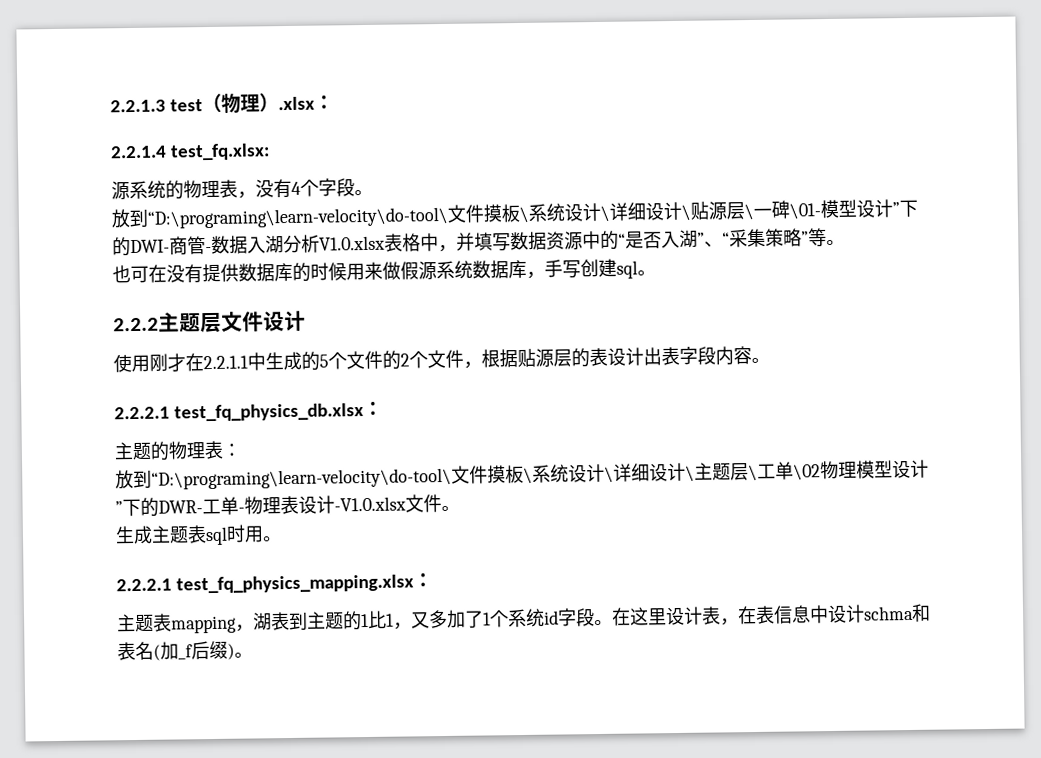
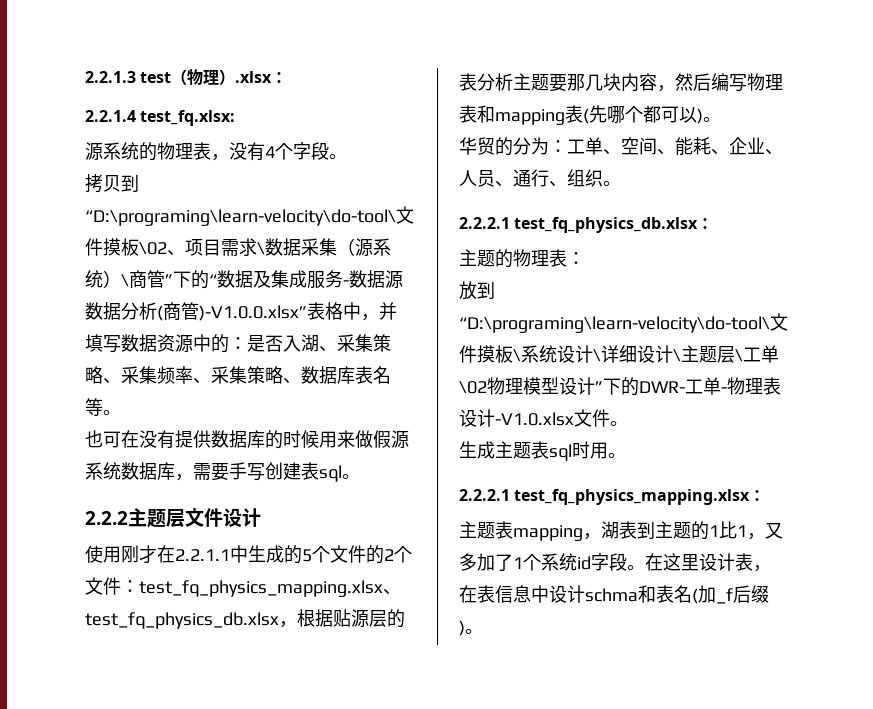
[111,199,918,229] [112,234,385,257] 放到“D:\programing\learn-velocity\do-tool\文件摸板\系统设计\详细设计\贴源层\一碑\01-模型设计”下的DWI-商管-数据入湖分析V1.0.xlsx -> [85,174,139,193] [85,206,414,226] [85,238,391,257] [85,270,403,289] [85,302,307,321] 拷贝到“D:\programing\learn-velocity\do-tool\文件摸板\02、项目需求\数据采集（源系统）\商管”下的“数据及集成服务-数据源数据分析(商管)-V1.0.0.xlsx”
[618,233,626,247] “ -> [229,337,247,350] ：
[697,228,809,248] ”、“采集策略” -> [319,334,391,352] [85,366,391,384] 、采集策略、采集频率、采集策略、数据库表名
(545, 275) none -> [193,463,229,481] 需要
(617, 267) none -> [301,462,319,480] 表
(464, 358) none -> [121,580,401,597] [85,612,279,629] ：test_fq_physics_mapping.xlsx、test_fq_physics_db.xlsx
[607,346,752,366] 设计出表字段内容 -> [477,73,783,92] [459,105,721,125] [459,137,783,156] [459,169,603,187] 分析主题要那几块内容，然后编写物理表和mapping表(先哪个都可以)。 // 华贸的分为：工单、空间、能耗、企业、人员、通行、组织

